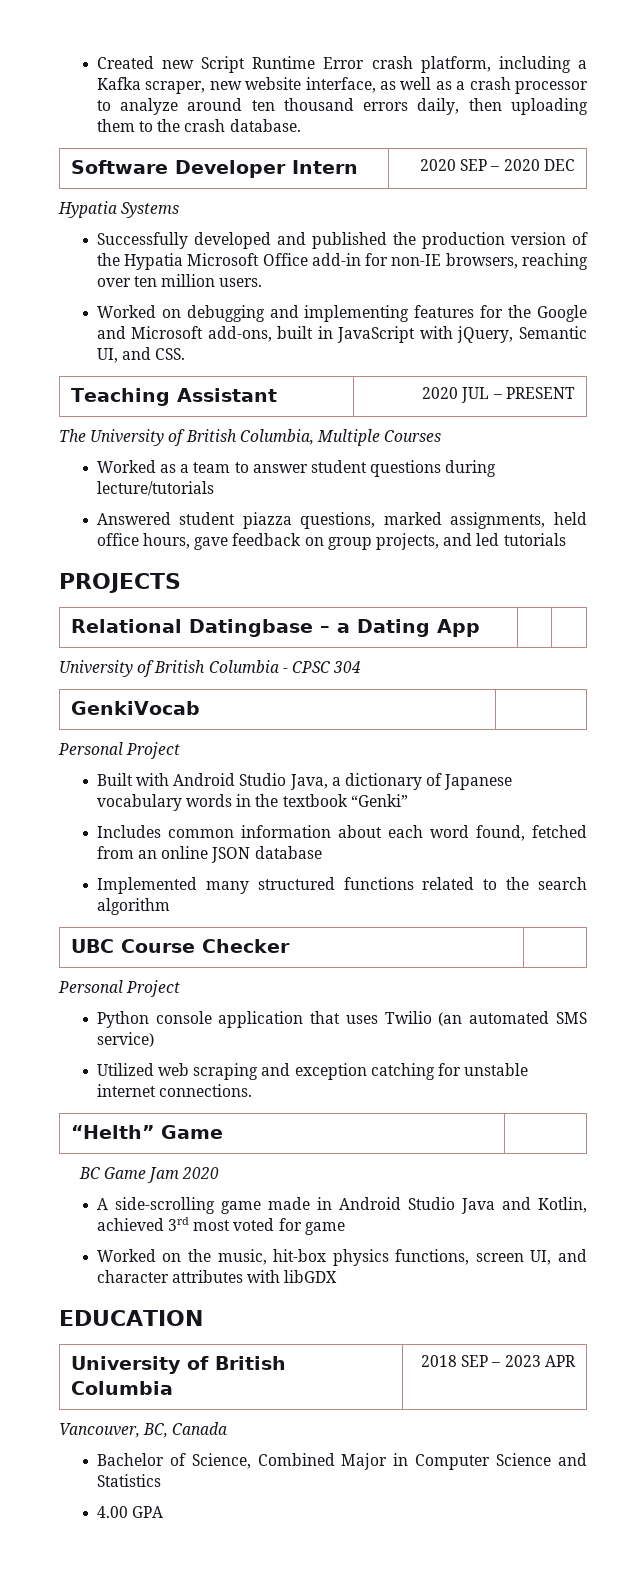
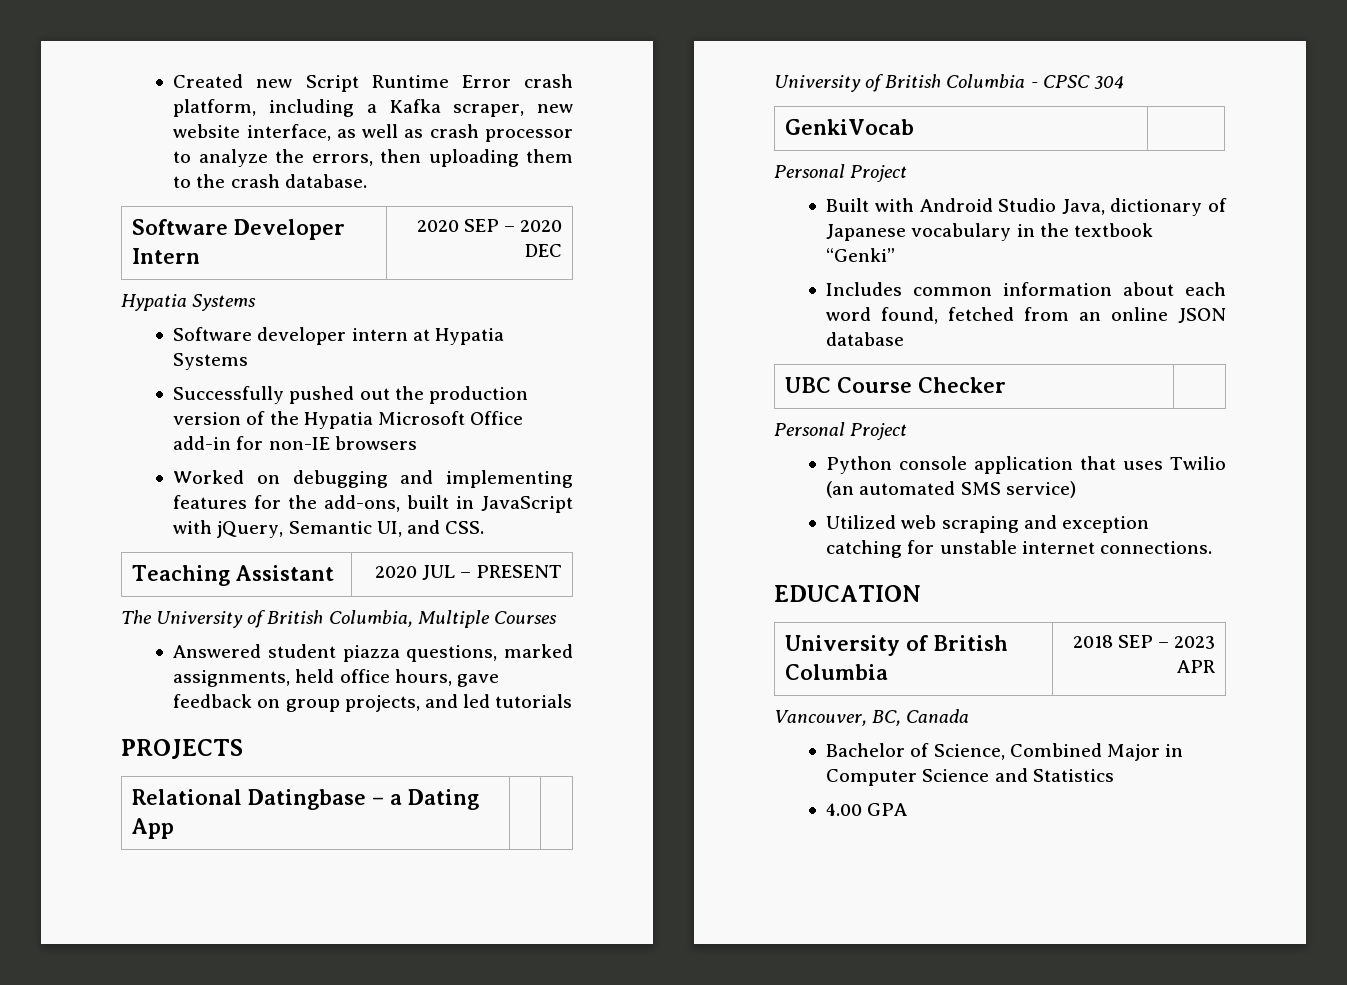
[456,81,466,90] a -> (424, 133) none
[187,98,460,115] around ten thousand errors daily, -> [275,149,373,166] the errors,
[96,232,387,249] Successfully developed and published -> [173,327,504,345] [173,353,249,370] [173,386,390,404] Software developer intern at Hypatia Systems // Successfully pushed out
[445,253,588,270] [96,274,263,287] browsers, reaching over ten million users. -> [334,436,417,450] browsers
[537,305,587,322] [96,326,204,339] Google and Microsoft -> (318, 502) none
[96,460,497,477] [96,481,214,496] // Worked as a team to answer student questions during lecture/tutorials -> (557, 617) none
[331,777,341,786] a -> (1105, 207) none
[186,794,233,807] words -> (1012, 232) none
[96,877,587,894] [96,898,170,915] // Implemented many structured functions related to the search algorithm -> (905, 339) none
[71,1125,224,1139] [78,1167,220,1183] [96,1197,587,1214] [96,1217,345,1235] [96,1249,587,1266] [96,1270,338,1283] // “Helth” Game | // BC Game Jam 2020 // A side-scrolling game made in Android Studio Java and Kotlin, achieved 3rd most voted for game // Worked on the music, hit-box physics functions, screen UI, and character attributes with libGDX -> (1212, 547) none

